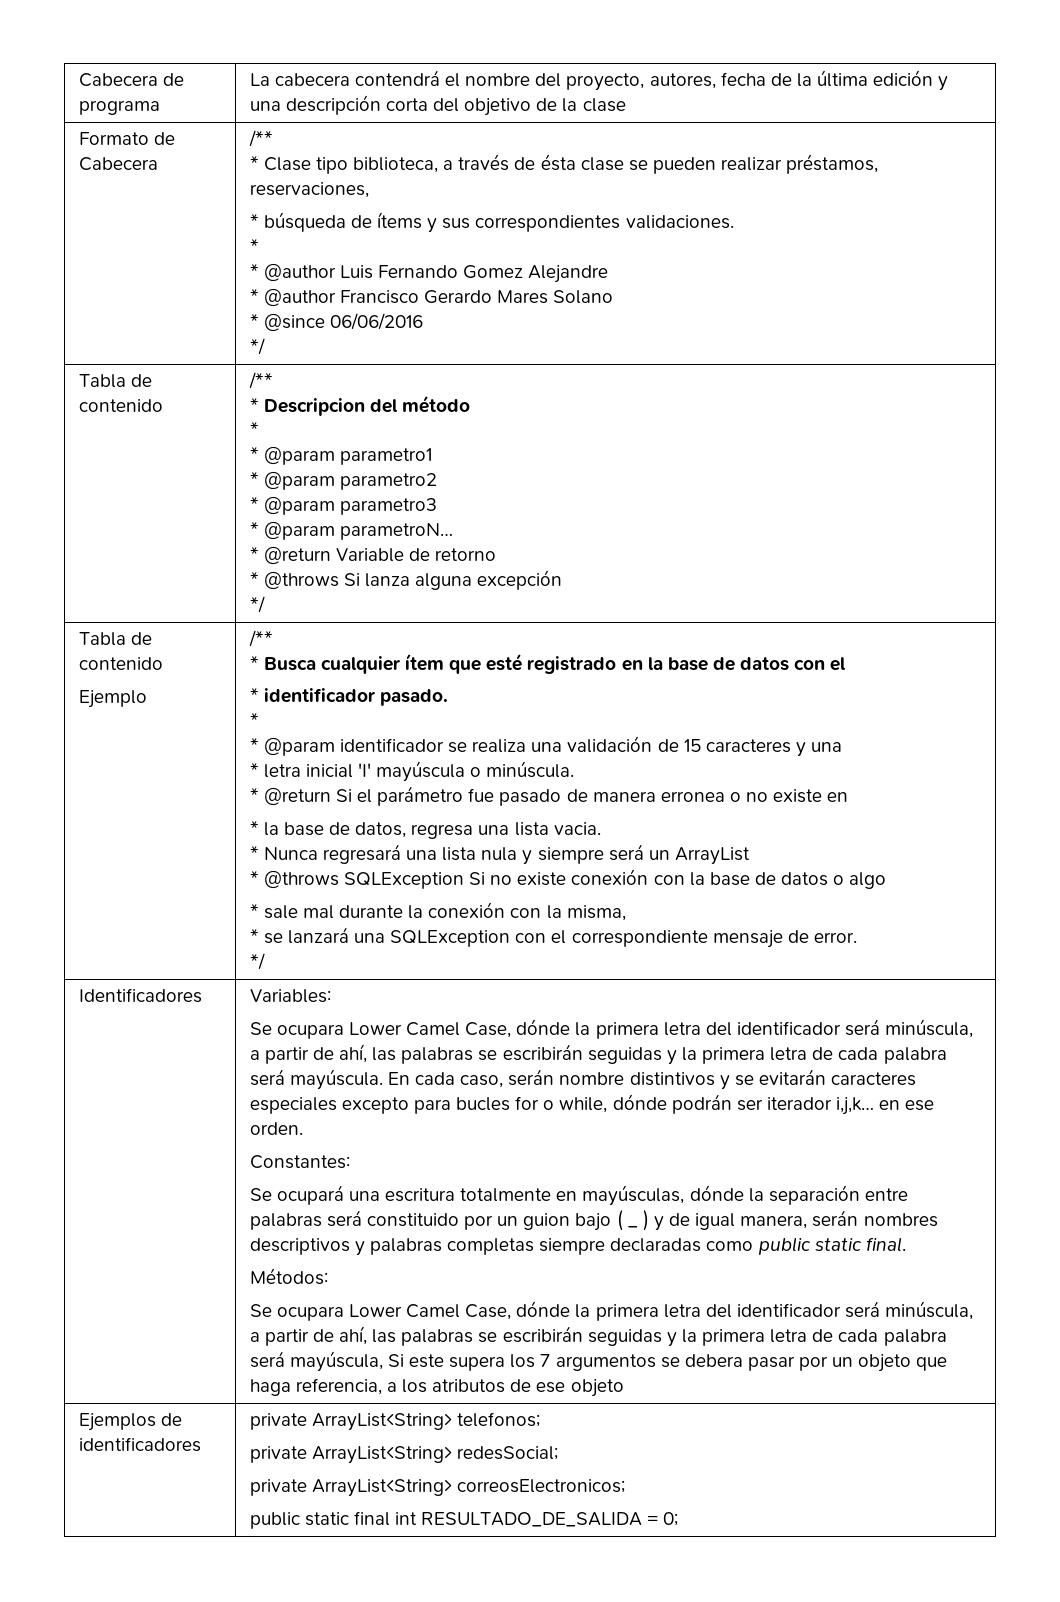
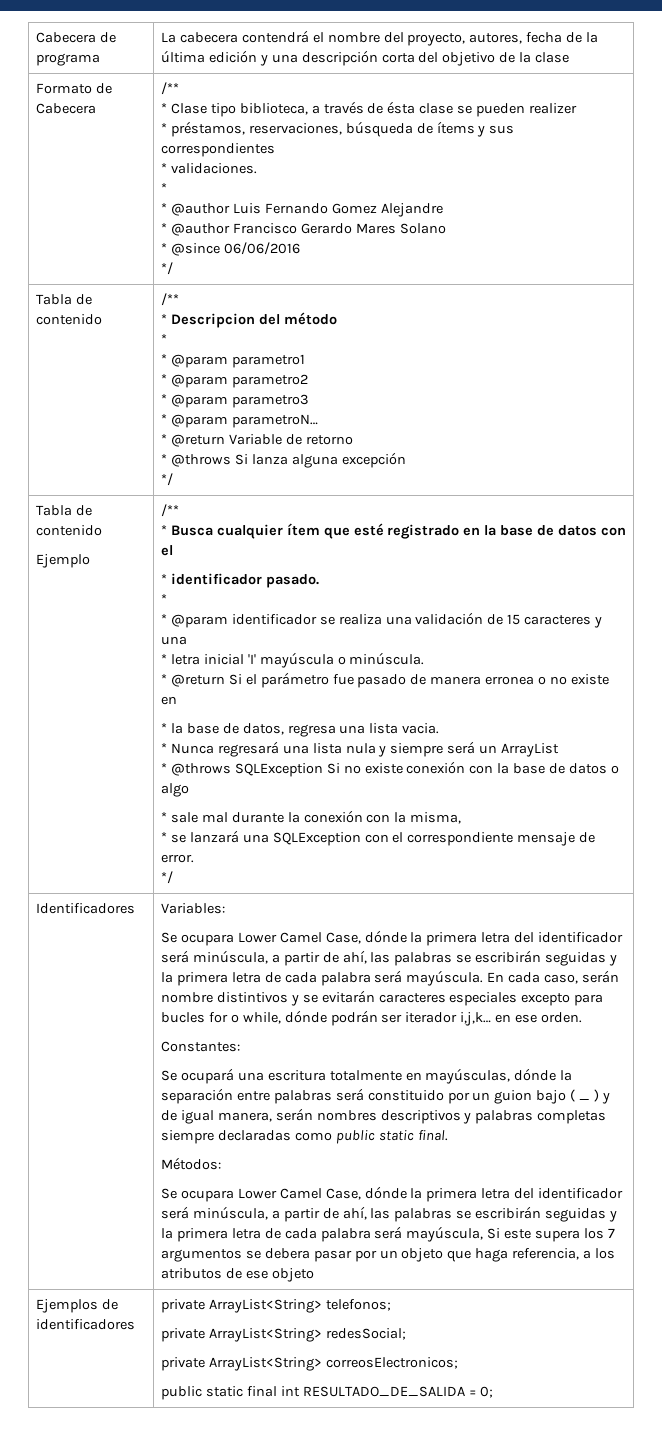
[721,157,783,171] realizar -> [528,103,577,114] [160,123,167,133] realizer // *
[249,214,259,228] // * -> (342, 129) none
(621, 223) none -> [160,163,167,173] // *

